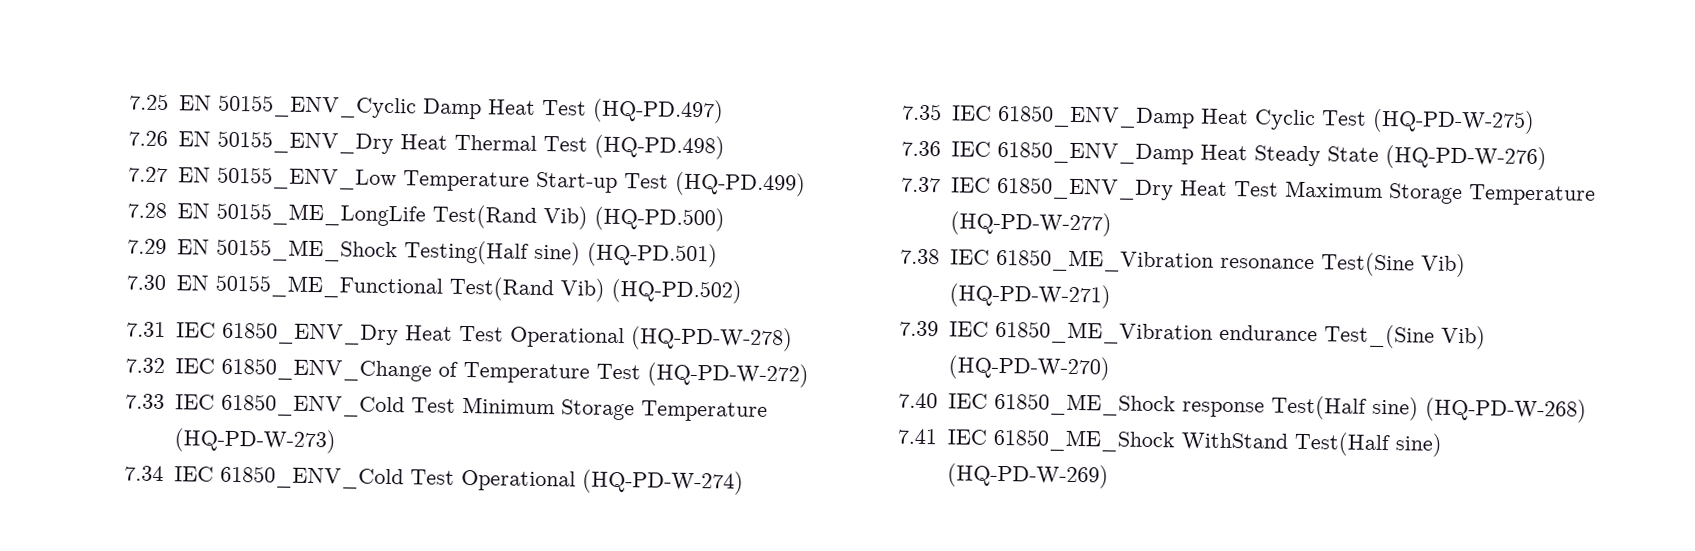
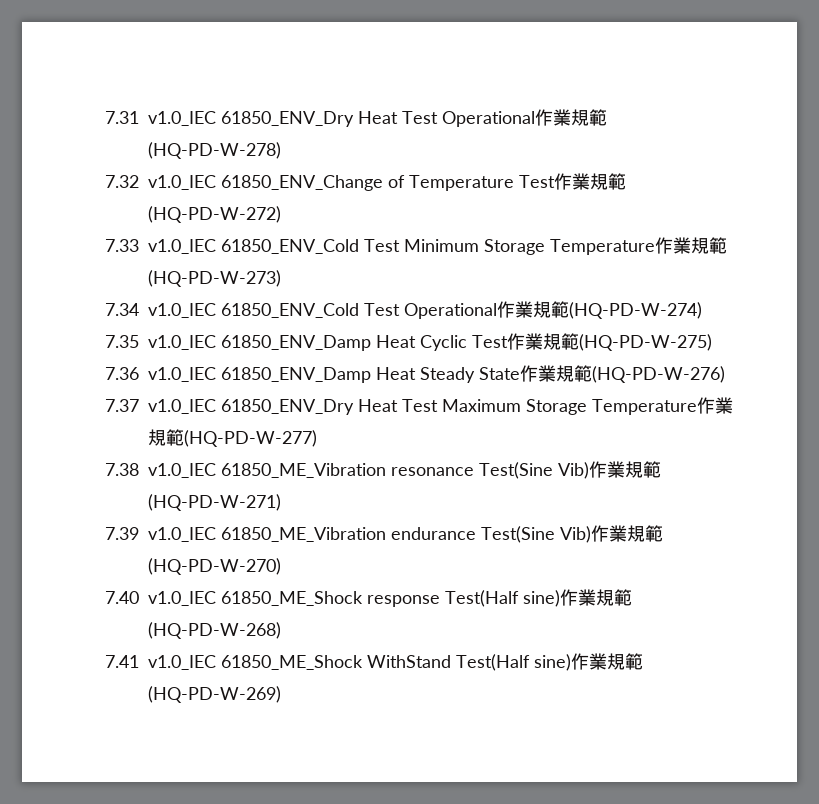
[128,93,724,124] [127,130,725,160] [127,166,806,197] [126,202,725,232] [126,238,718,268] [125,274,742,304] [125,321,216,338] 7.25 EN 50155_ENV_Cyclic Damp Heat Test (HQ-PD.497) // 7.26 EN 50155_ENV_Dry Heat Thermal Test (HQ-PD.498) // 7.27 EN 50155_ENV_Low Temperature Start-up Test (HQ-PD.499) // 7.28 EN 50155_ME_LongLife Test(Rand Vib) (HQ-PD.500) // 7.29 EN 50155_ME_Shock Testing(Half sine) (HQ-PD.501) // 7.30 EN 50155_ME_Functional Test(Rand Vib) (HQ-PD.502) // 7.31 IEC -> [104,111,216,126] 7.31 v1.0_IEC
(625, 337) none -> [534,109,607,126] 作業規範
[174,358,215,374] IEC -> [147,175,216,190] v1.0_IEC
(641, 371) none -> [553,173,626,190] 作業規範
[174,394,215,410] IEC -> [147,239,216,254] v1.0_IEC
(768, 411) none -> [654,237,727,254] 作業規範
[173,466,214,482] IEC -> [147,303,216,318] v1.0_IEC
(576, 480) none -> [496,301,569,318] 作業規範
[951,105,992,121] IEC -> [147,335,216,350] v1.0_IEC
(1367, 118) none -> [506,333,579,350] 作業規範
[950,141,991,157] IEC -> [147,367,216,382] v1.0_IEC
(1379, 154) none -> [519,365,592,382] 作業規範
[950,177,991,193] IEC -> [147,399,216,414] v1.0_IEC
(1596, 195) none -> [696,397,733,414] [147,429,184,446] 作業規範
[949,249,990,265] IEC -> [147,463,216,478] v1.0_IEC
(1466, 265) none -> [588,461,661,478] 作業規範
[948,321,989,337] IEC -> [147,527,216,542] v1.0_IEC
[1323,324,1486,350] Test_(Sine Vib) -> [480,525,663,543] Test(Sine Vib)作業規範
[947,393,988,409] IEC -> [147,591,216,606] v1.0_IEC
(1419, 408) none -> [559,589,632,606] 作業規範
[946,429,987,445] IEC -> [147,655,216,670] v1.0_IEC
(1442, 445) none -> [570,653,643,670] 作業規範

